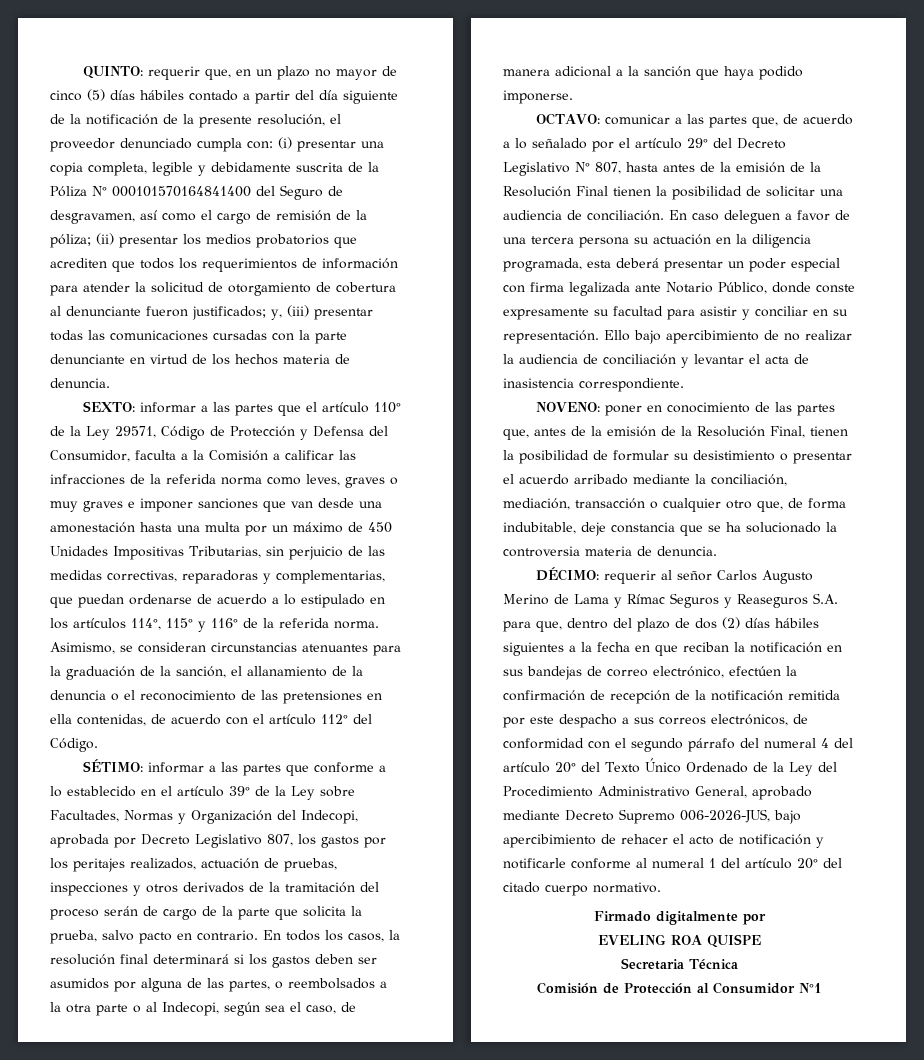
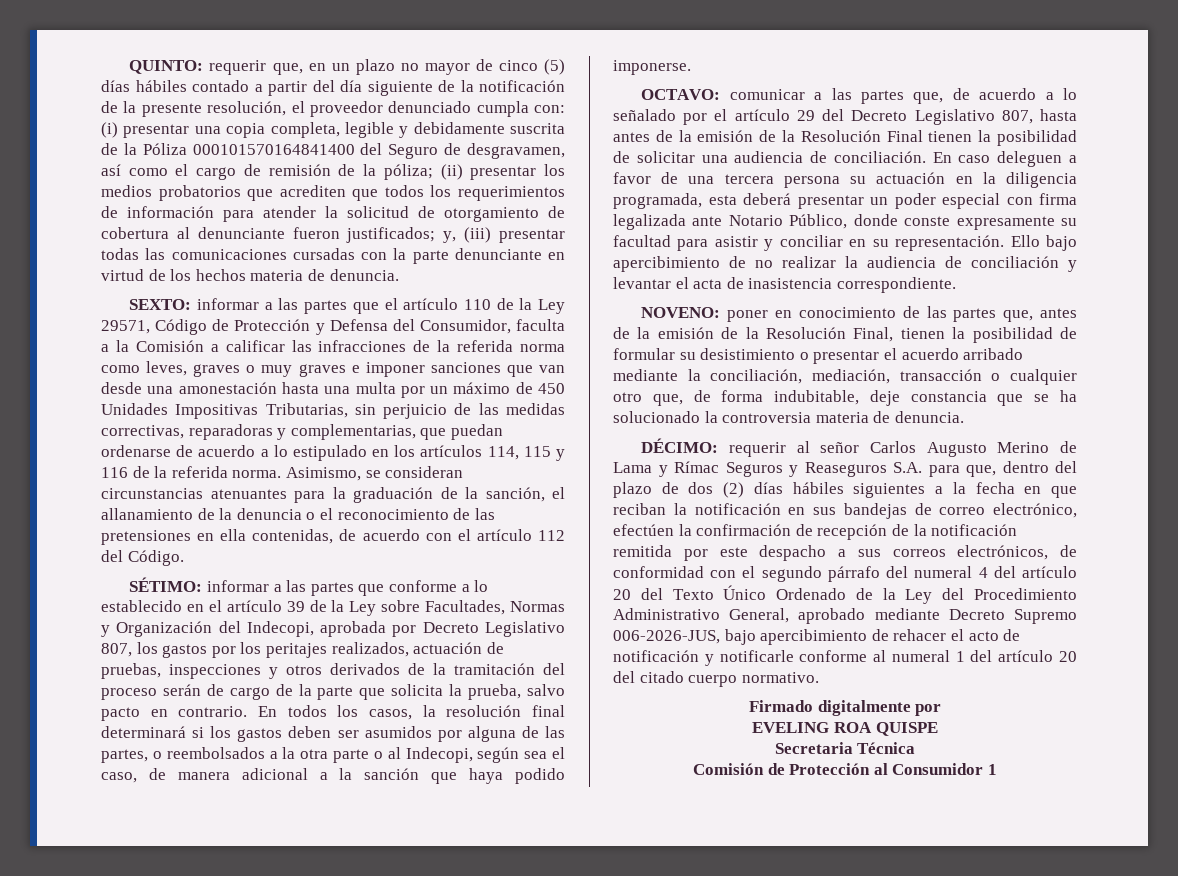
[92,186,107,196] N° -> (187, 149) none
[373,402,401,413] 110° -> [463,299,491,310] 110
[131,618,238,632] 114°, 115° y 116° -> [487,446,565,461] [101,467,128,478] 114, 115 y 116
[321,714,348,724] 112° -> [537,530,565,541] 112
[229,786,250,796] 39° -> [286,601,305,612] 39
[687,138,708,148] 29° -> [796,110,815,121] 29
[575,162,590,172] N° -> (995, 117) none
[555,762,576,773] 20° -> [613,589,631,600] 20
[797,858,818,869] 20° -> [1059,651,1077,662] 20
[799,983,821,993] N°1 -> [987,764,997,775] 1

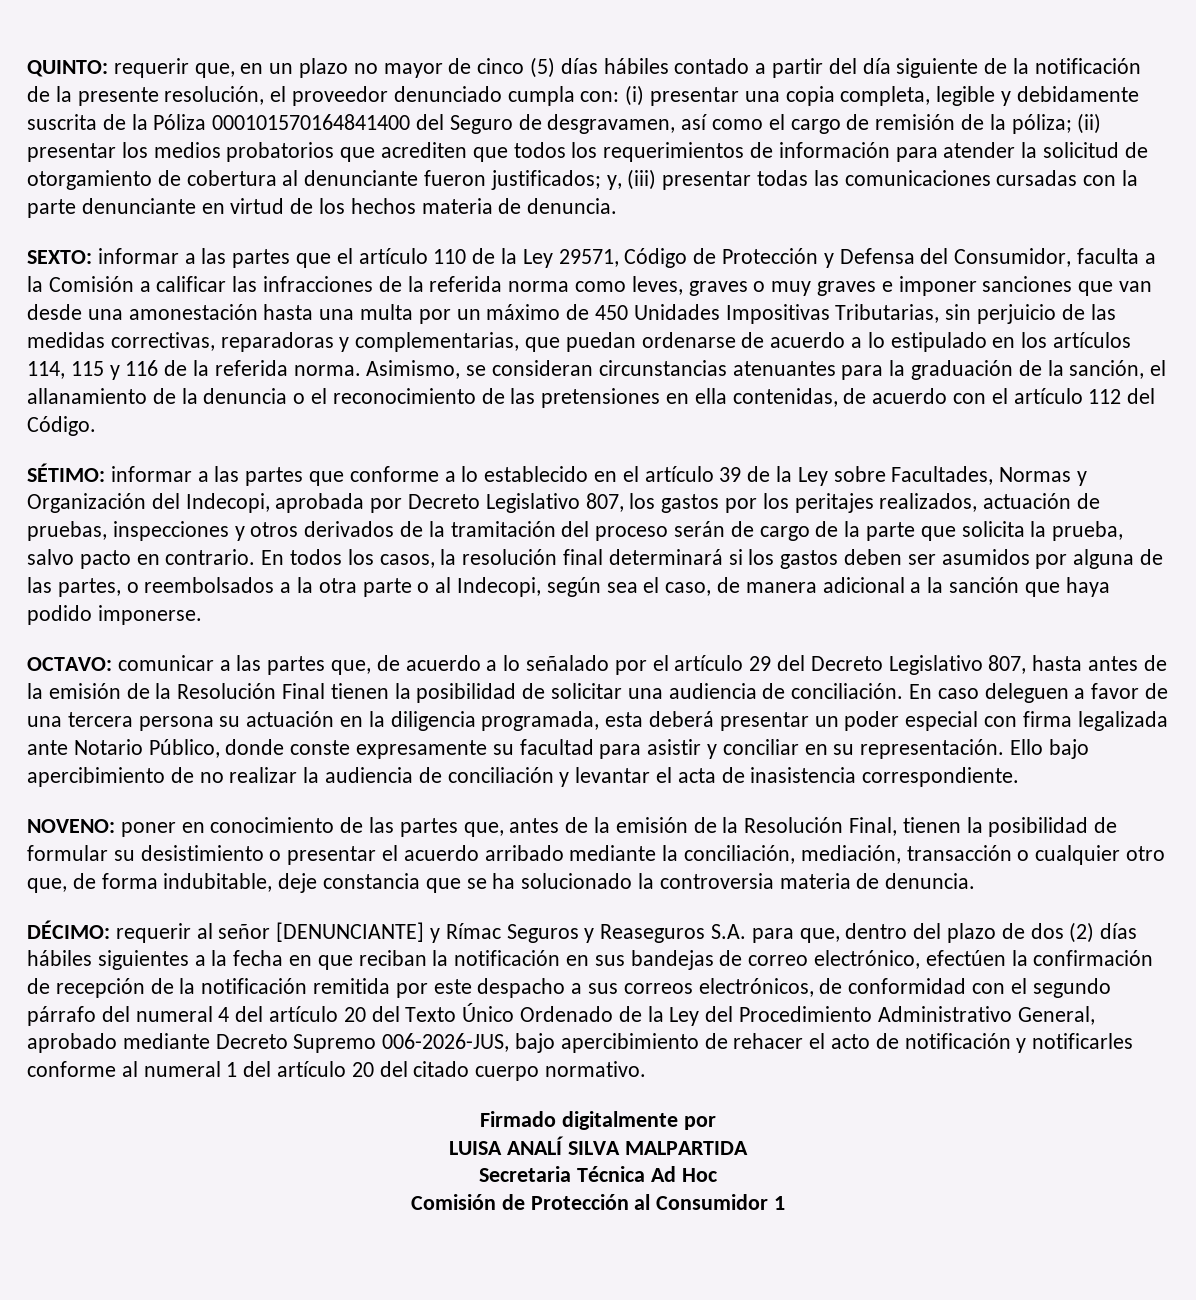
[870,441,1077,457] [613,462,652,473] Carlos Augusto Merino de Lama -> [276,922,425,942] [DENUNCIANTE]
[719,650,794,662] notificarle -> [1032,1033,1134,1049] notificarles
[752,722,938,736] EVELING ROA QUISPE -> [449,1136,748,1155] LUISA ANALÍ SILVA MALPARTIDA
(916, 748) none -> [650,1166,717,1182] Ad Hoc

